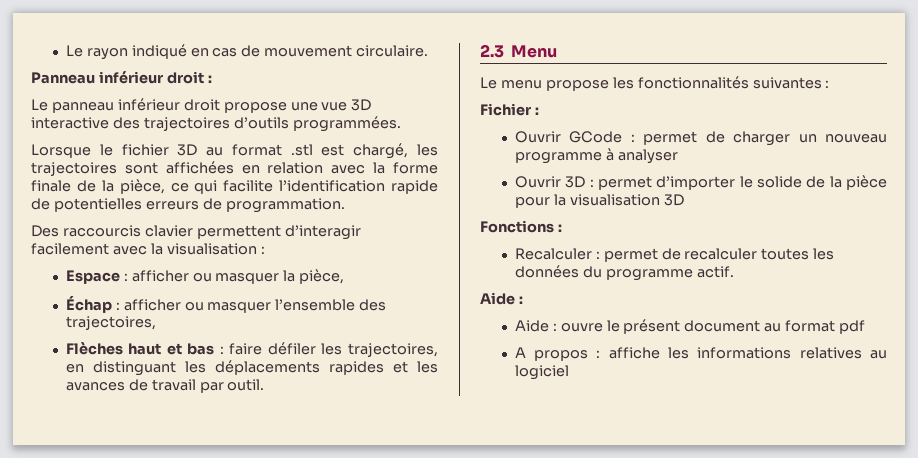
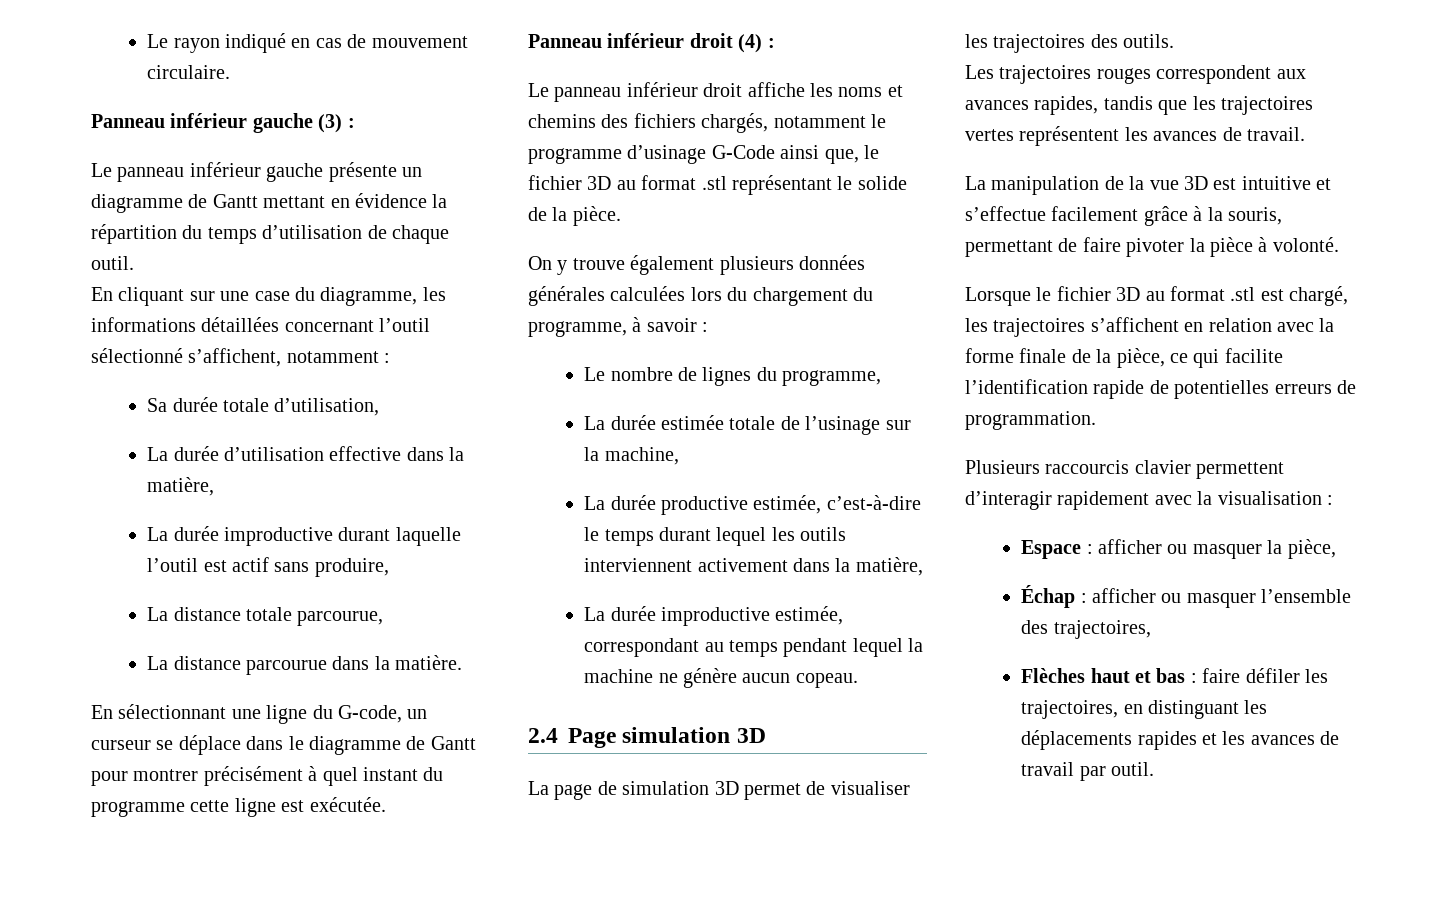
(429, 51) none -> [91,113,355,133] [91,162,422,182] [91,193,448,213] [91,224,449,244] [91,256,134,270] [91,287,446,306] [91,317,431,332] [91,348,391,367] [147,397,380,416] [147,446,465,461] [147,477,215,496] [147,526,461,546] [147,557,389,577] [147,607,384,626] [147,655,463,675] [91,704,428,724] [91,735,476,755] [91,766,444,786] [91,797,386,817] // Panneau inférieur gauche (3) : // Le panneau inférieur gauche présente un diagramme de Gantt mettant en évidence la répartition du temps d’utilisation de chaque outil. // En cliquant sur une case du diagramme, les informations détaillées concernant l’outil sélectionné s’affichent, notamment : // Sa durée totale d’utilisation, // La durée d’utilisation effective dans la matière, // La durée improductive durant laquelle l’outil est actif sans produire, // La distance totale parcourue, // La distance parcourue dans la matière. // En sélectionnant une ligne du G-code, un curseur se déplace dans le diagramme de Gantt pour montrer précisément à quel instant du programme cette ligne est exécutée.
(204, 77) none -> [738,34,763,53] (4)
[223,99,372,113] [31,116,401,132] propose une vue 3D interactive des trajectoires d’outils programmées. -> [747,82,903,97] [528,113,886,133] [528,145,879,164] [528,175,907,195] [528,206,621,226] [528,255,865,275] [528,286,873,306] [528,317,709,337] [584,367,882,386] [584,415,911,435] [584,447,679,465] [584,495,921,515] [584,527,847,546] [584,557,923,576] [584,606,844,626] [584,638,924,657] [584,668,858,688] [528,727,766,748] [528,781,910,800] [965,34,1175,53] [965,65,1306,84] [965,96,1313,115] [965,126,1305,146] [965,176,1332,195] [965,206,1282,226] [965,237,1339,257] affiche les noms et chemins des fichiers chargés, notamment le programme d’usinage G-Code ainsi que, le fichier 3D au format .stl représentant le solide de la pièce. // On y trouve également plusieurs données générales calculées lors du chargement du programme, à savoir : // Le nombre de lignes du programme, // La durée estimée totale de l’usinage sur la machine, // La durée productive estimée, c’est-à-dire le temps durant lequel les outils interviennent activement dans la matière, // La durée improductive estimée, correspondant au temps pendant lequel la machine ne génère aucun copeau. // 2.4 Page simulation 3D // La page de simulation 3D permet de visualiser les trajectoires des outils. // Les trajectoires rouges correspondent aux avances rapides, tandis que les trajectoires vertes représentent les avances de travail. // La manipulation de la vue 3D est intuitive et s’effectue facilement grâce à la souris, permettant de faire pivoter la pièce à volonté.
[124,161,234,174] sont affichées -> [1090,317,1179,332] s’affichent
[31,225,59,237] Des -> [965,460,1040,474] Plusieurs
[31,243,109,255] facilement -> [1057,491,1150,510] rapidement
[480,44,558,58] [480,76,830,91] [480,103,539,116] [514,131,887,146] [514,148,678,164] [514,175,887,190] [514,194,684,208] [480,220,562,233] [514,248,835,262] [514,265,734,281] [480,292,523,305] [514,319,866,334] [514,347,887,361] [514,365,569,380] // 2.3 Menu // Le menu propose les fonctionnalités suivantes : // Fichier : // Ouvrir GCode : permet de charger un nouveau programme à analyser // Ouvrir 3D : permet d’importer le solide de la pièce pour la visualisation 3D // Fonctions : // Recalculer : permet de recalculer toutes les données du programme actif. // Aide : // Aide : ouvre le présent document au format pdf // A propos : affiche les informations relatives au logiciel -> (1155, 769) none

